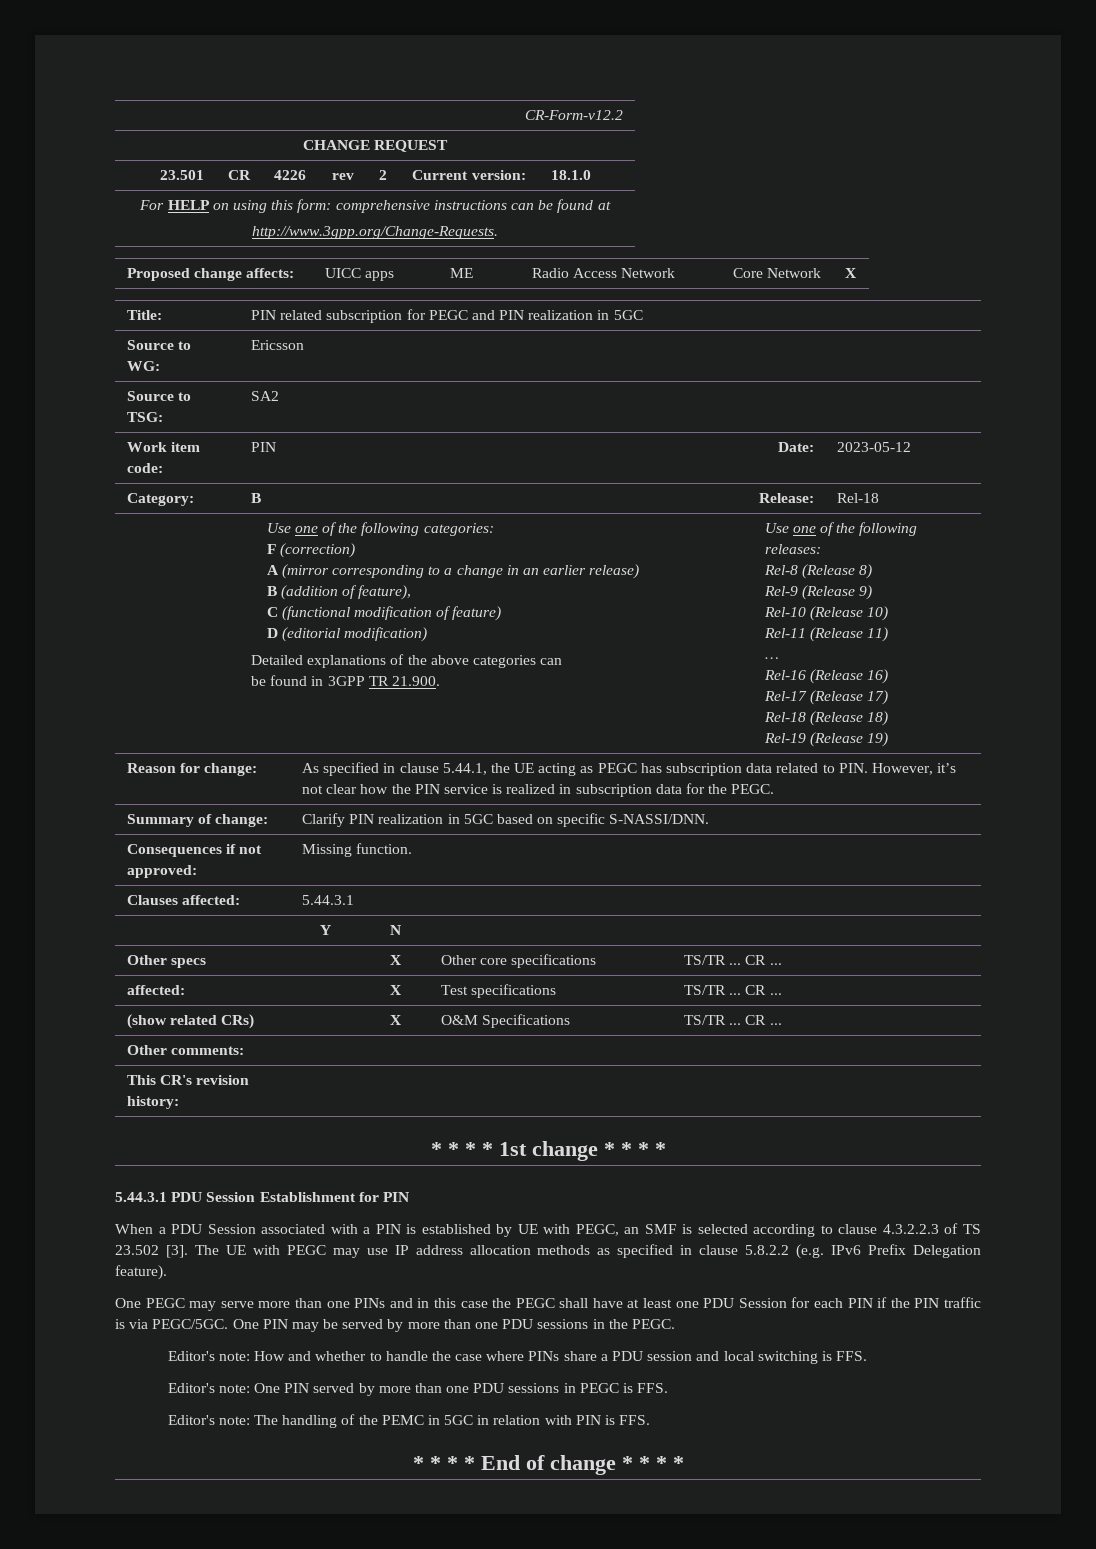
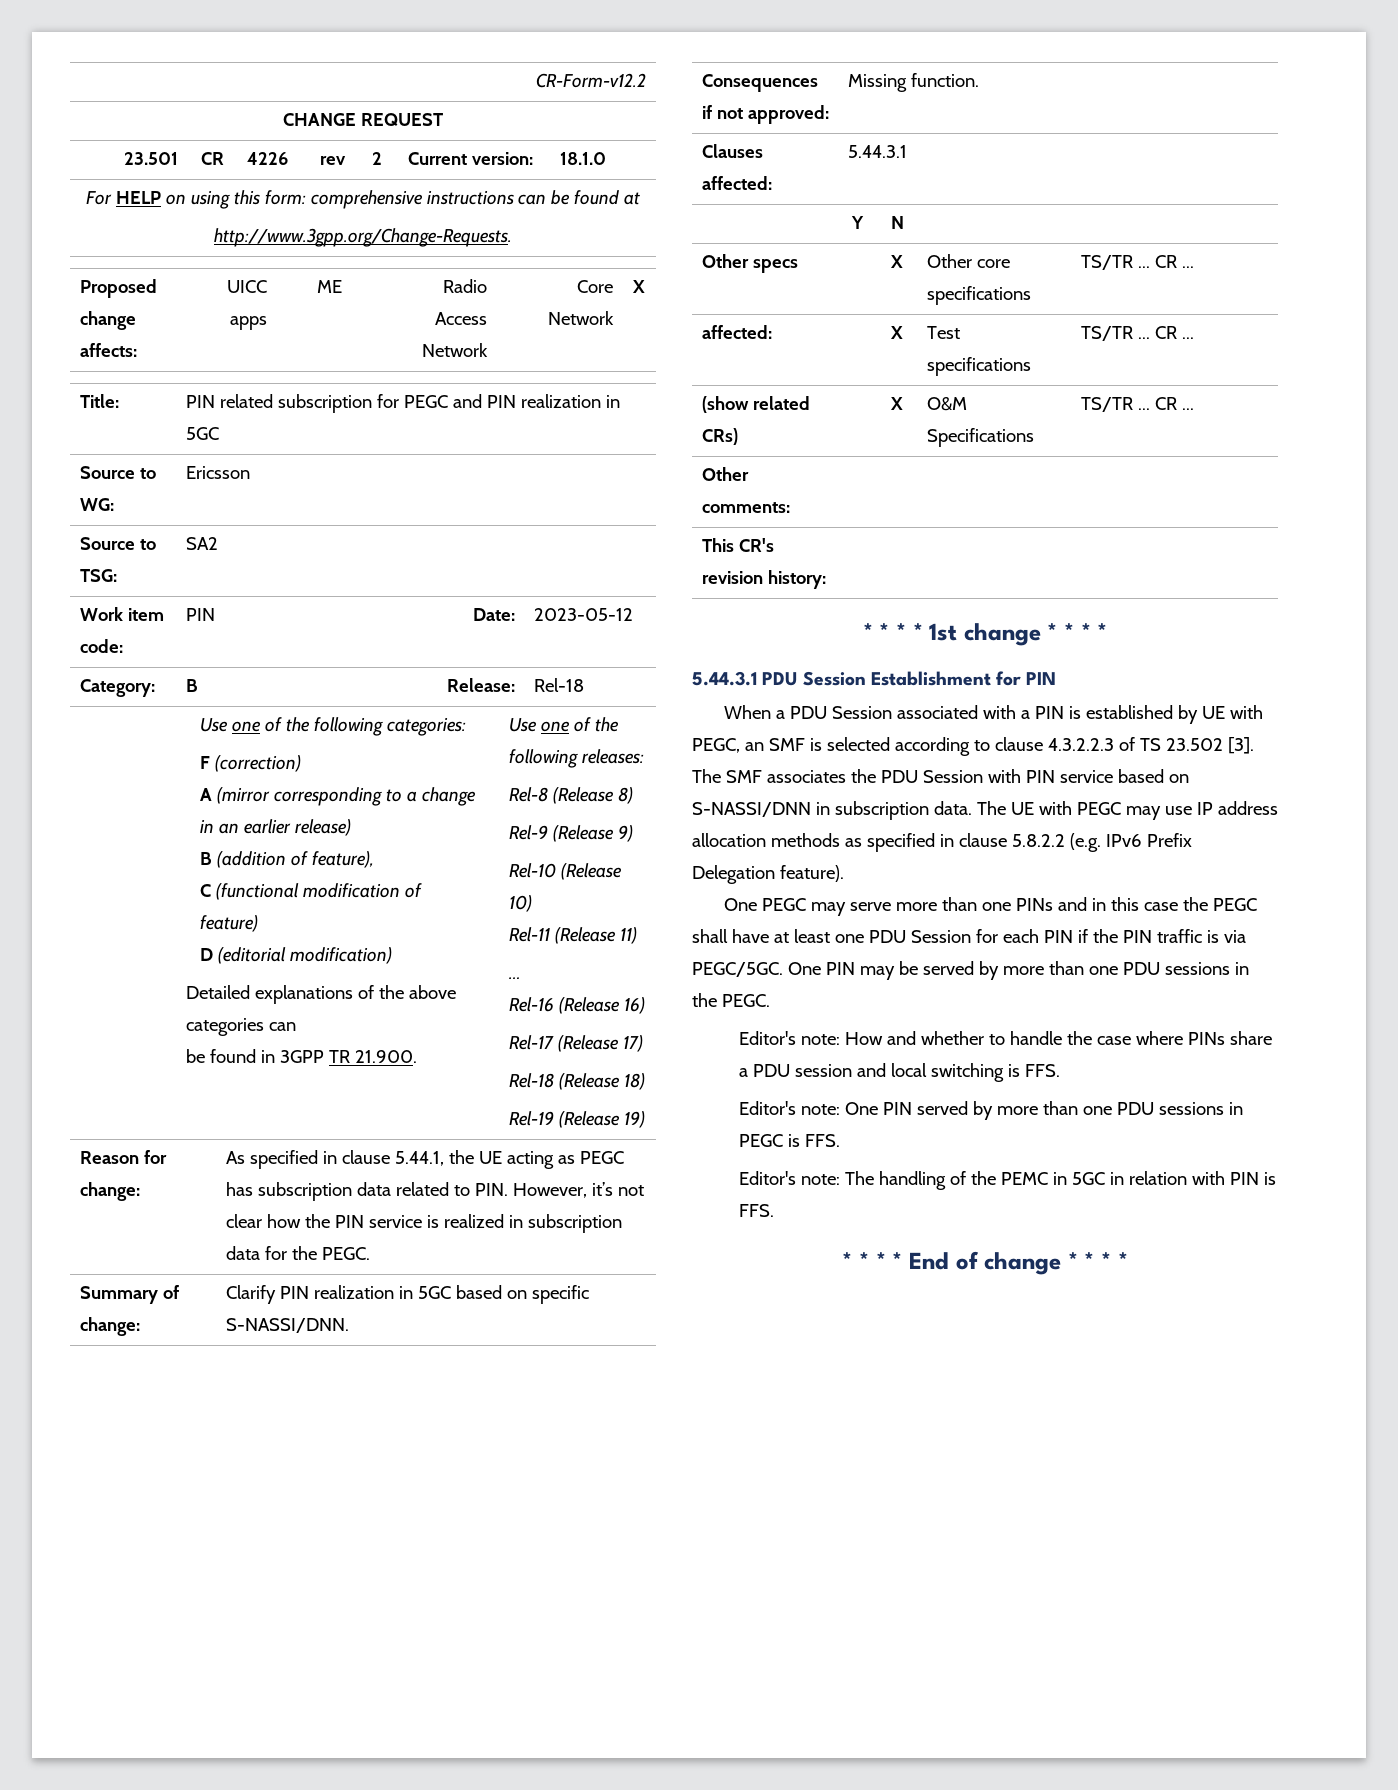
(219, 1250) none -> [725,769,1189,783] [692,801,1006,820] SMF associates the PDU Session with PIN service based on S-NASSI/DNN in subscription data. The

